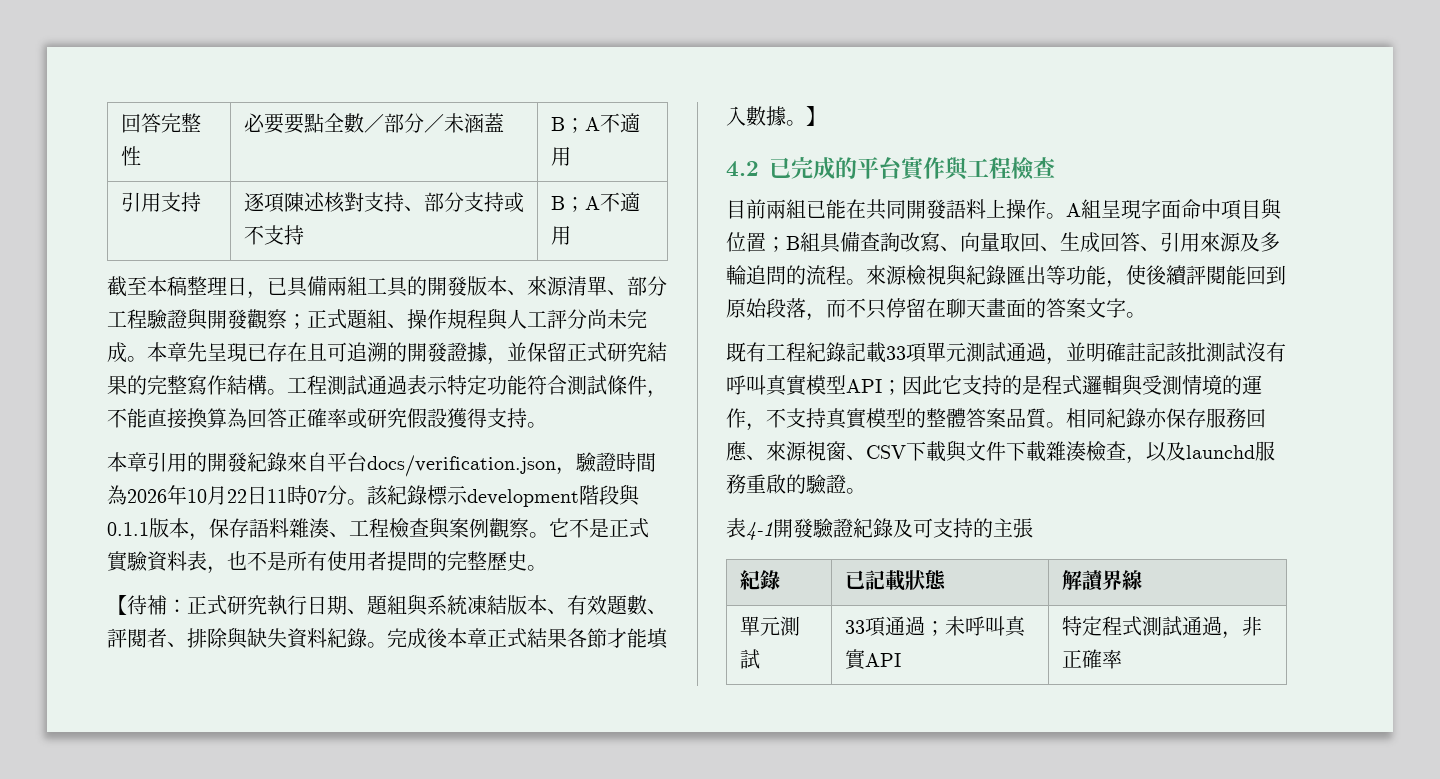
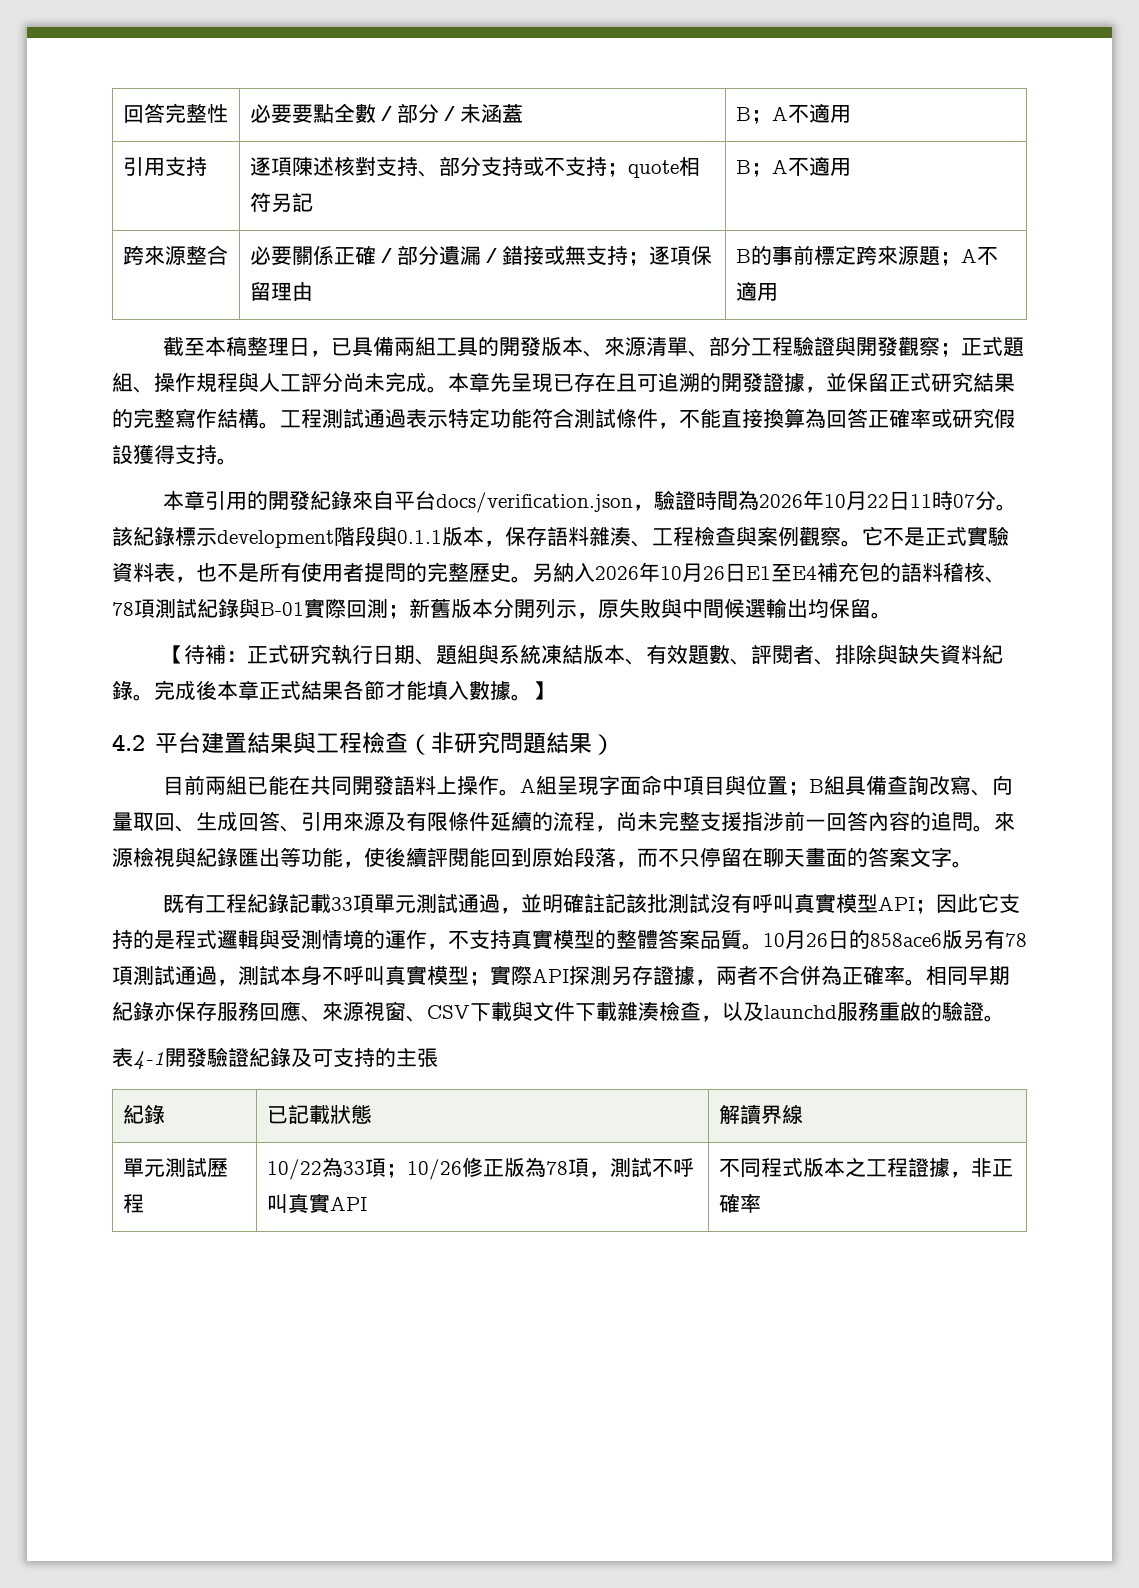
[550,192,640,212] [550,226,571,245] | B；A不適用 -> [606,157,700,178] [249,192,313,212] [735,156,851,177] [122,245,228,265] [249,245,712,266] [249,282,313,301] [735,245,998,266] [735,281,778,301] ；quote相符另記 | B；A不適用 // 跨來源整合 | 必要關係正確／部分遺漏／錯接或無支持；逐項保留理由 | B的事前標定跨來源題；A不適用
(547, 568) none -> [532,562,1006,583] [112,598,892,619] 另納入2026年10月26日E1至E4補充包的語料稽核、78項測試紀錄與B-01實際回測；新舊版本分開列示，原失敗與中間候選輸出均保留。
[769,157,945,181] 已完成的平台實作 -> [155,732,294,754] 平台建置結果
(1055, 167) none -> [408,732,616,755] （非研究問題結果）
[1260,232,1280,252] [726,265,846,285] 多輪追問的流程 -> [406,811,973,832] 有限條件延續的流程，尚未完整支援指涉前一回答內容的追問
[1066,408,1106,428] 相同 -> [763,929,1027,949] [112,965,1010,986] 10月26日的858ace6版另有78項測試通過，測試本身不呼叫真實模型；實際API探測另存證據，兩者不合併為正確率。相同早期
[844,616,1026,637] [844,649,901,670] [1061,616,1222,636] | 33項通過；未呼叫真實API | 特定程式測試通過 -> [206,1158,228,1177] [122,1194,144,1213] [266,1157,694,1180] [266,1193,367,1214] [718,1157,950,1178] 歷程 | 10/22為33項；10/26修正版為78項，測試不呼叫真實API | 不同程式版本之工程證據

